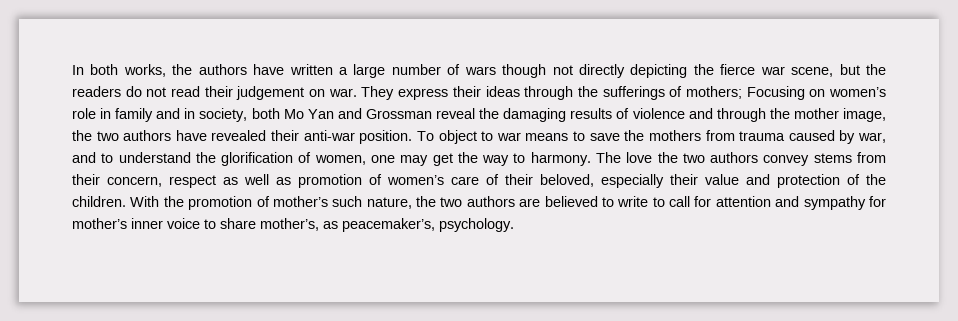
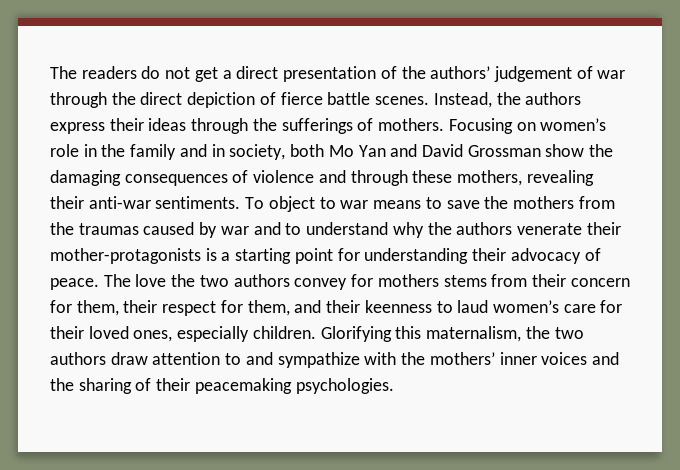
[72,64,887,78] [72,86,395,100] In both works, the authors have written a large number of wars though not directly depicting the fierce war scene, but the readers do not read their judgement on war. They -> [50,66,626,82] [50,92,582,108] The readers do not get a direct presentation of the authors’ judgement of war through the direct depiction of fierce battle scenes. Instead, the authors
[685,86,742,99] mothers; -> [378,118,445,131] mothers.
(112, 113) none -> [101,144,126,157] the
[365,108,476,119] Grossman reveal -> [421,144,585,157] David Grossman show
[570,108,613,119] results -> [124,174,228,186] consequences
[769,108,886,122] [72,130,267,141] the mother image, the two authors have revealed -> [412,170,594,186] these mothers, revealing
[359,130,413,144] position. -> [155,196,241,209] sentiments.
[739,131,786,141] trauma -> [50,222,139,235] the traumas
[857,132,886,143] war, -> [220,226,249,235] war
[195,152,591,166] the glorification of women, one may get the way to harmony. -> [392,222,621,238] [50,248,601,264] [50,278,99,290] why the authors venerate their mother-protagonists is a starting point for understanding their advocacy of peace.
(810, 160) none -> [351,274,439,287] for mothers
[107,174,886,188] [72,196,887,210] [72,218,514,232] concern, respect as well as promotion of women’s care of their beloved, especially their value and protection of the children. With the promotion of mother’s such nature, the two authors are believed to write to call for attention and sympathy for mother’s inner voice to share mother’s, as peacemaker’s, psychology. -> [570,278,630,287] [50,300,623,316] [50,326,584,342] [50,352,619,368] [50,378,394,394] concern for them, their respect for them, and their keenness to laud women’s care for their loved ones, especially children. Glorifying this maternalism, the two authors draw attention to and sympathize with the mothers’ inner voices and the sharing of their peacemaking psychologies.

